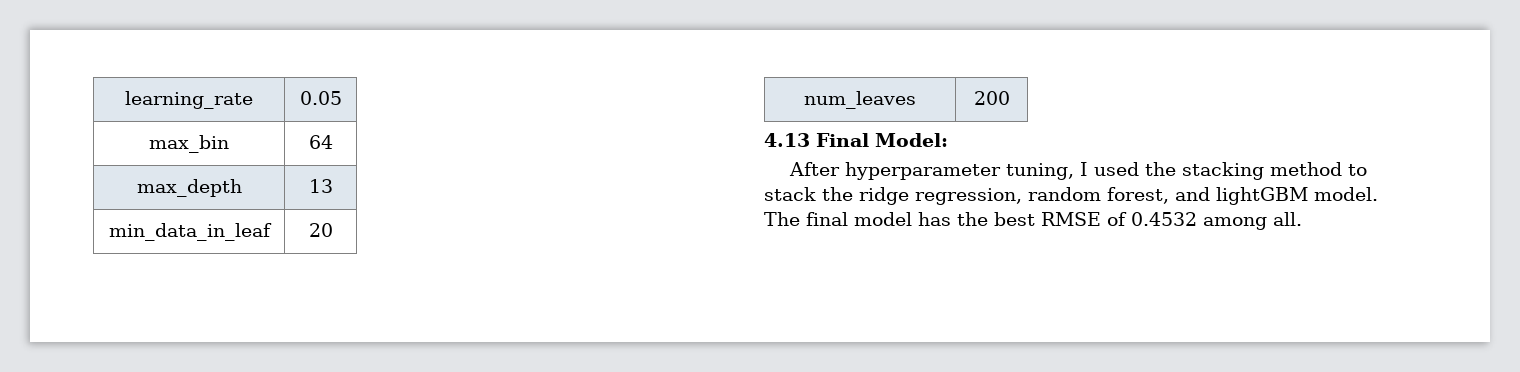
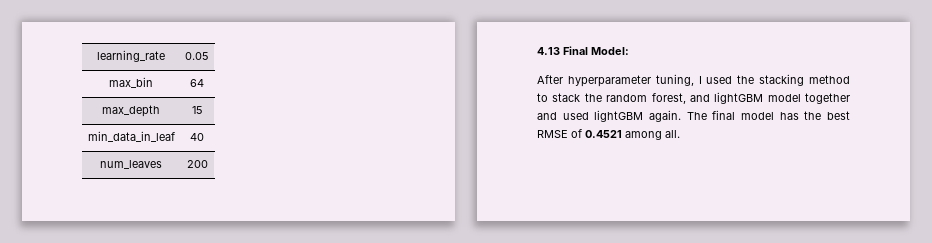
[308,179,333,193] 13 -> [191,106,203,114] 15
[308,223,333,237] 20 -> [190,133,204,141] 40
[859,187,1022,205] ridge regression, -> (602, 97) none
[1314,187,1378,201] model. -> [767,93,850,104] [537,110,681,122] model together and used lightGBM again.
[1131,212,1197,226] 0.4532 -> [585,130,622,138] 0.4521

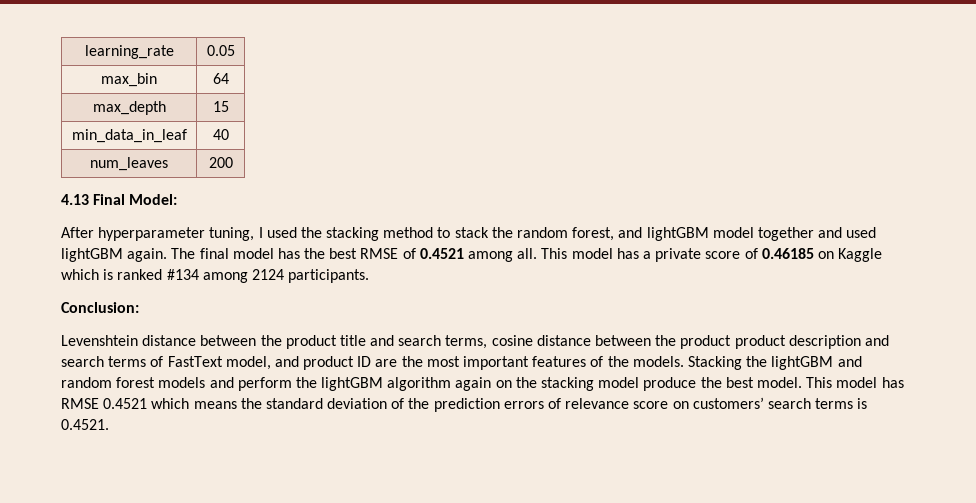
(680, 134) none -> [541,248,883,262] [61,269,370,283] [61,302,139,313] [61,335,889,349] [61,356,862,370] [61,377,904,391] [61,397,868,412] [61,419,109,430] This model has a private score of 0.46185 on Kaggle which is ranked #134 among 2124 participants. // Conclusion: // Levenshtein distance between the product title and search terms, cosine distance between the product product description and search terms of FastText model, and product ID are the most important features of the models. Stacking the lightGBM and random forest models and perform the lightGBM algorithm again on the stacking model produce the best model. This model has RMSE 0.4521 which means the standard deviation of the prediction errors of relevance score on customers’ search terms is 0.4521.

